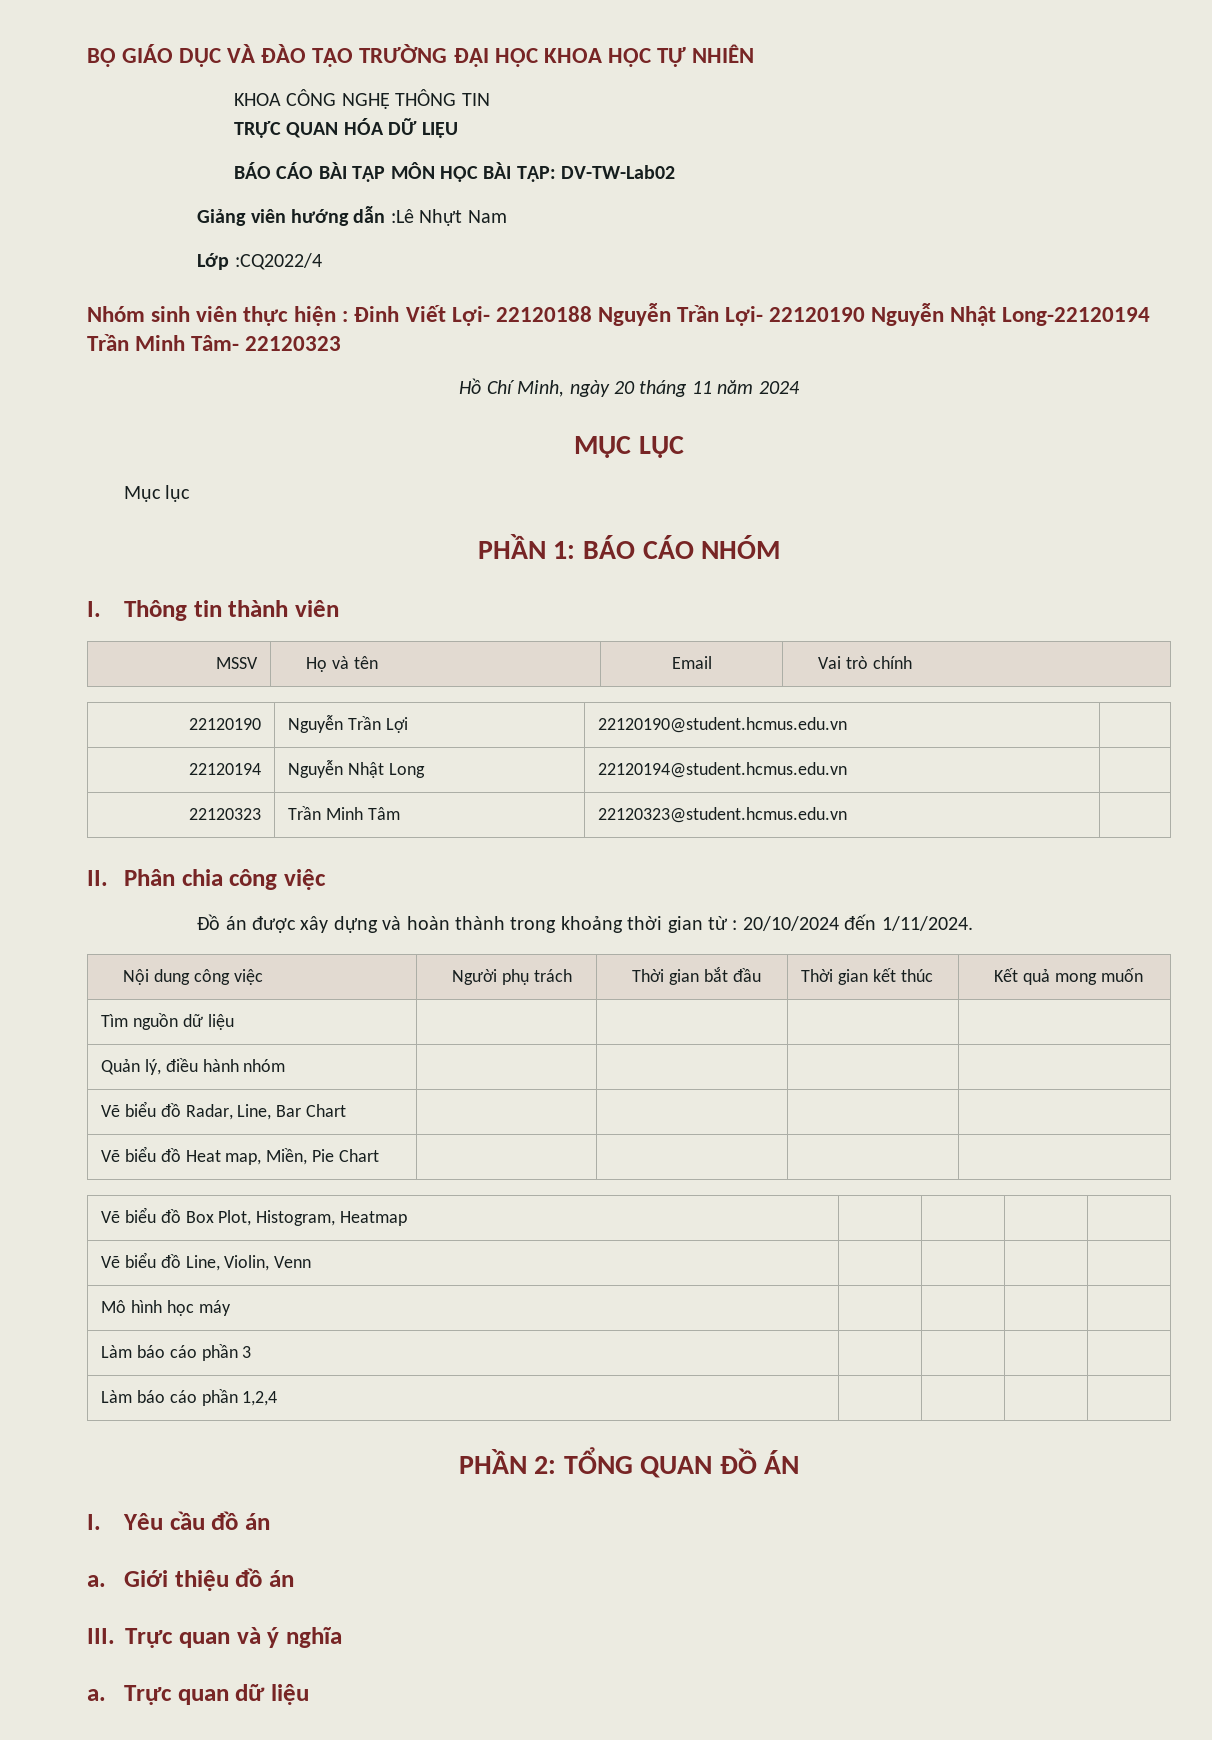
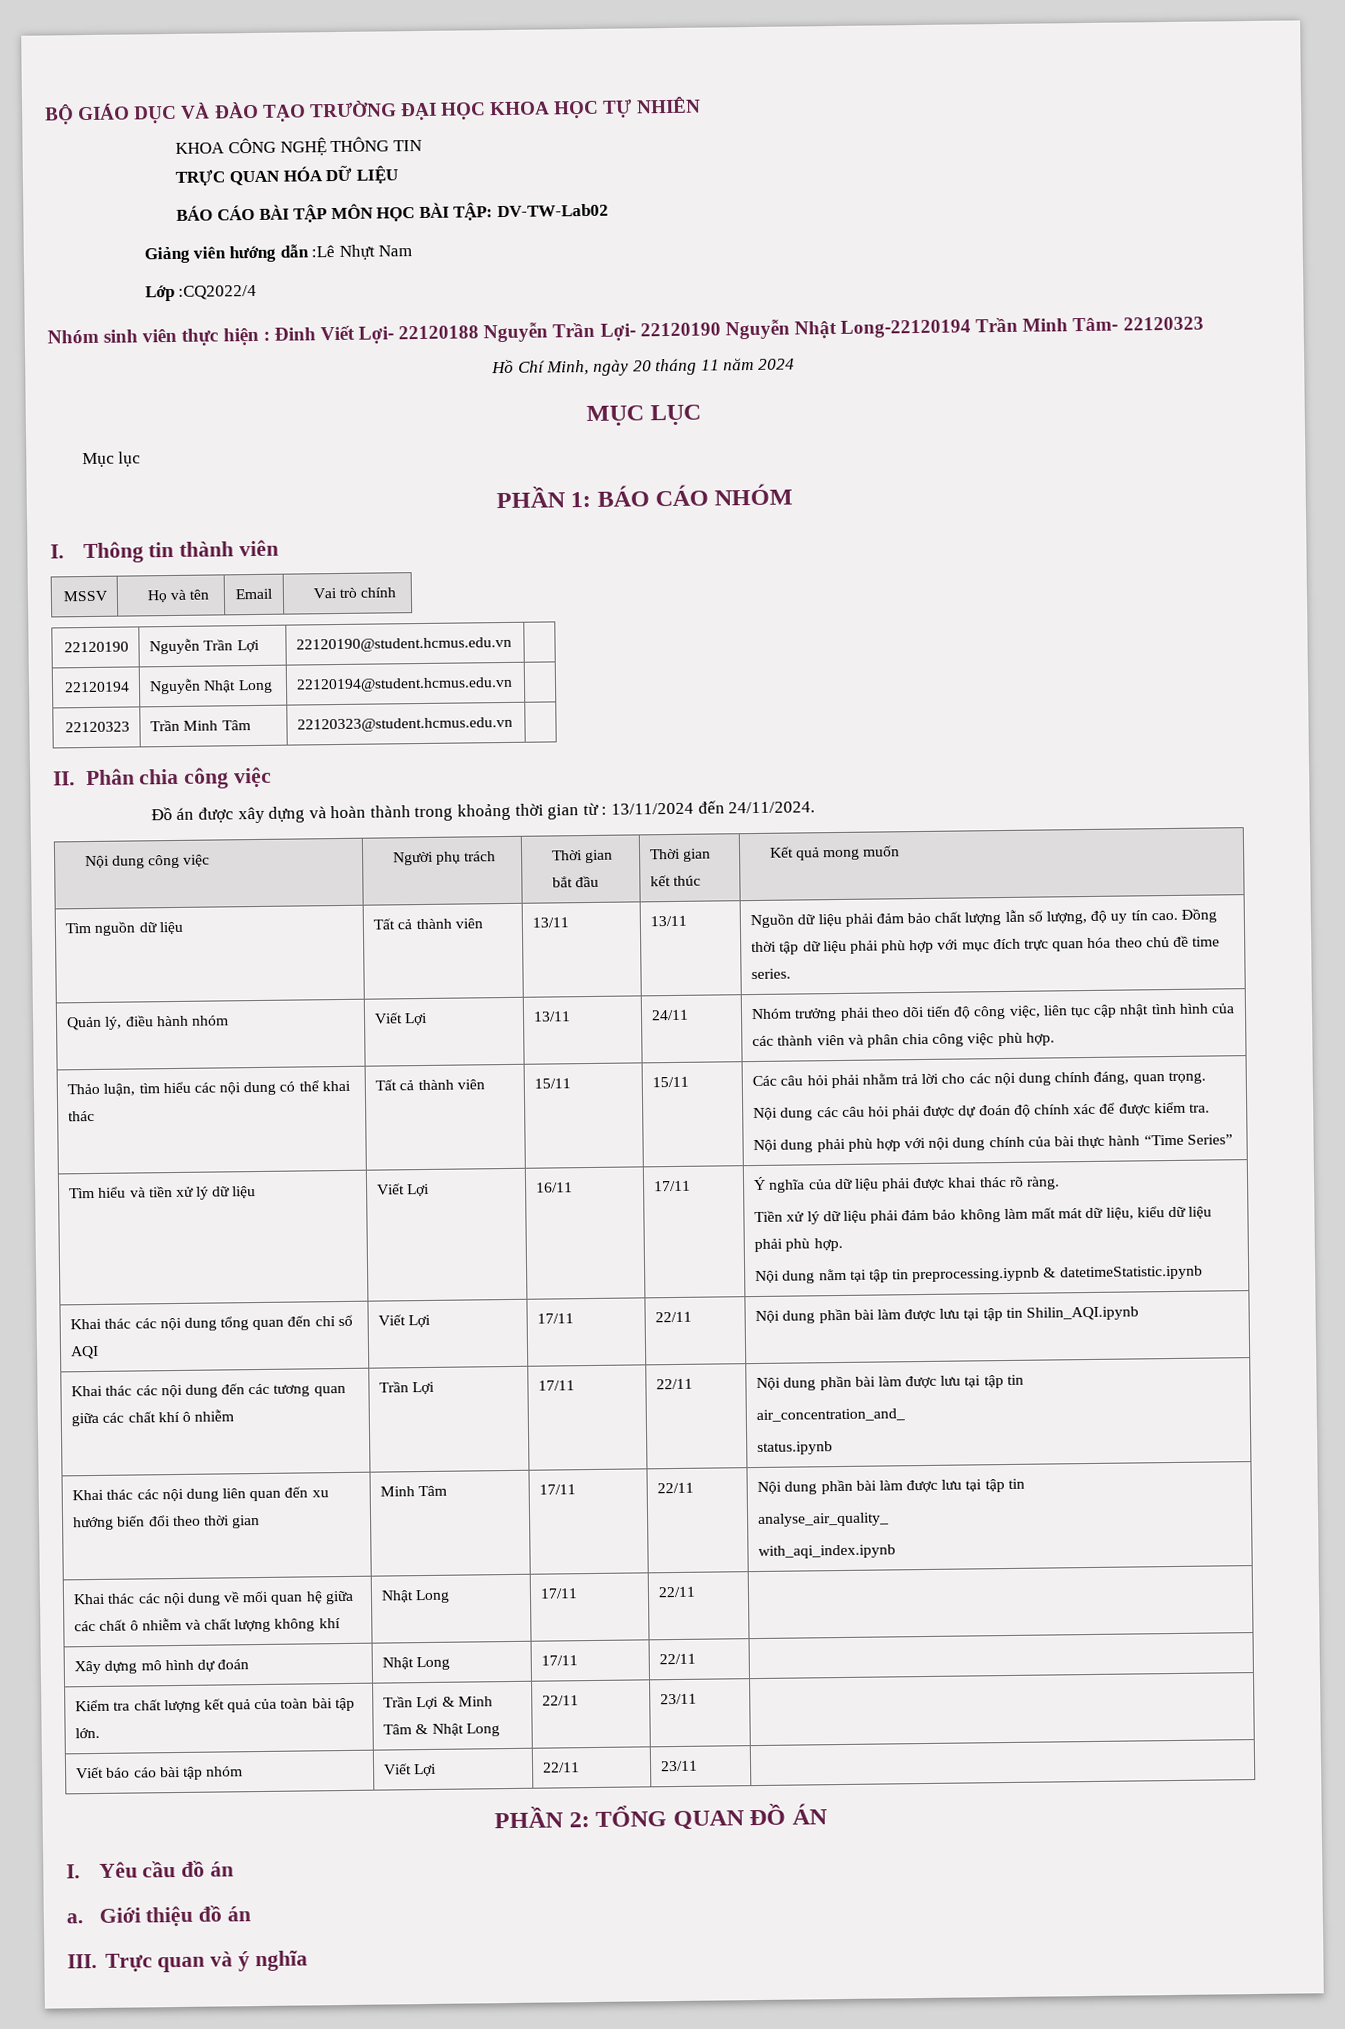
[742,914,973,931] 20/10/2024 đến 1/11/2024. -> [611,800,816,815] 13/11/2024 đến 24/11/2024.
(234, 1022) | | | -> [373,918,483,930] [532,917,570,928] [650,915,688,927] [750,908,1217,929] [751,935,1221,955] [751,968,792,980] Tất cả thành viên | 13/11 | 13/11 | Nguồn dữ liệu phải đảm bảo chất lượng lẫn số lượng, độ uy tín cao. Đồng thời tập dữ liệu phải phù hợp với mục đích trực quan hóa theo chủ đề time series.
[100,1101,347,1120] [100,1146,379,1165] [100,1207,408,1226] [100,1252,312,1271] [100,1300,231,1316] [100,1344,252,1361] [100,1389,278,1406] | | | // Vẽ biểu đồ Radar, Line, Bar Chart | | | | // Vẽ biểu đồ Heat map, Miền, Pie Chart | | | | // Vẽ biểu đồ Box Plot, Histogram, Heatmap | | | | // Vẽ biểu đồ Line, Violin, Venn | | | | // Mô hình học máy | | | | // Làm báo cáo phần 3 | | | | // Làm báo cáo phần 1,2,4 | | | -> [374,1012,429,1026] [533,1011,572,1022] [651,1009,690,1021] [751,1003,1235,1022] [752,1032,1055,1048] [67,1080,351,1096] [68,1110,96,1122] [375,1079,485,1091] [534,1078,572,1089] [652,1076,690,1088] [752,1071,1206,1089] [753,1101,1210,1121] [753,1134,1233,1153] [69,1186,257,1200] [377,1183,431,1197] [536,1182,574,1193] [654,1180,692,1192] [753,1176,1061,1193] [754,1206,1213,1225] [754,1237,843,1253] [755,1265,1203,1284] [70,1314,353,1331] [70,1345,100,1360] [378,1314,432,1328] [537,1313,575,1324] [655,1311,693,1323] [755,1306,1140,1324] [71,1383,346,1398] [71,1409,235,1427] [379,1381,436,1395] [538,1380,576,1391] [656,1378,694,1390] [756,1374,1024,1391] [756,1408,906,1423] [757,1441,834,1456] [72,1486,329,1502] [73,1515,261,1531] [380,1485,448,1497] [539,1484,577,1495] [657,1482,695,1494] [757,1478,1025,1495] [758,1512,890,1528] [758,1544,897,1560] [73,1590,354,1606] [74,1617,341,1633] [381,1589,451,1604] [540,1588,579,1599] [658,1586,697,1598] [74,1659,250,1675] [382,1656,451,1671] [541,1655,579,1666] [659,1653,697,1665] [75,1697,355,1714] [75,1727,101,1739] [383,1696,493,1710] [383,1723,500,1737] [542,1695,580,1706] [660,1693,698,1705] [76,1766,244,1780] [383,1763,438,1777] [542,1762,581,1773] [660,1760,699,1772] Viết Lợi | 13/11 | 24/11 | Nhóm trưởng phải theo dõi tiến độ công việc, liên tục cập nhật tình hình của các thành viên và phân chia công việc phù hợp. // Thảo luận, tìm hiểu các nội dung có thể khai thác | Tất cả thành viên | 15/11 | 15/11 | Các câu hỏi phải nhằm trả lời cho các nội dung chính đáng, quan trọng. // Nội dung các câu hỏi phải được dự đoán độ chính xác để được kiểm tra. // Nội dung phải phù hợp với nội dung chính của bài thực hành “Time Series” // Tìm hiểu và tiền xử lý dữ liệu | Viết Lợi | 16/11 | 17/11 | Ý nghĩa của dữ liệu phải được khai thác rõ ràng. // Tiền xử lý dữ liệu phải đảm bảo không làm mất mát dữ liệu, kiểu dữ liệu phải phù hợp. // Nội dung nằm tại tập tin preprocessing.iypnb & datetimeStatistic.ipynb // Khai thác các nội dung tổng quan đến chỉ số AQI | Viết Lợi | 17/11 | 22/11 | Nội dung phần bài làm được lưu tại tập tin Shilin_AQI.ipynb // Khai thác các nội dung đến các tương quan giữa các chất khí ô nhiễm | Trần Lợi | 17/11 | 22/11 | Nội dung phần bài làm được lưu tại tập tin // air_concentration_and_ // status.ipynb // Khai thác các nội dung liên quan đến xu hướng biến đổi theo thời gian | Minh Tâm | 17/11 | 22/11 | Nội dung phần bài làm được lưu tại tập tin // analyse_air_quality_ // with_aqi_index.ipynb // Khai thác các nội dung về mối quan hệ giữa các chất ô nhiễm và chất lượng không khí | Nhật Long | 17/11 | 22/11 | // Xây dựng mô hình dự đoán | Nhật Long | 17/11 | 22/11 | // Kiểm tra chất lượng kết quả của toàn bài tập lớn. | Trần Lợi & Minh Tâm & Nhật Long | 22/11 | 23/11 | // Viết báo cáo bài tập nhóm | Viết Lợi | 22/11 | 23/11
[87,1684,309,1705] // a. Trực quan dữ liệu -> (308, 1961) none

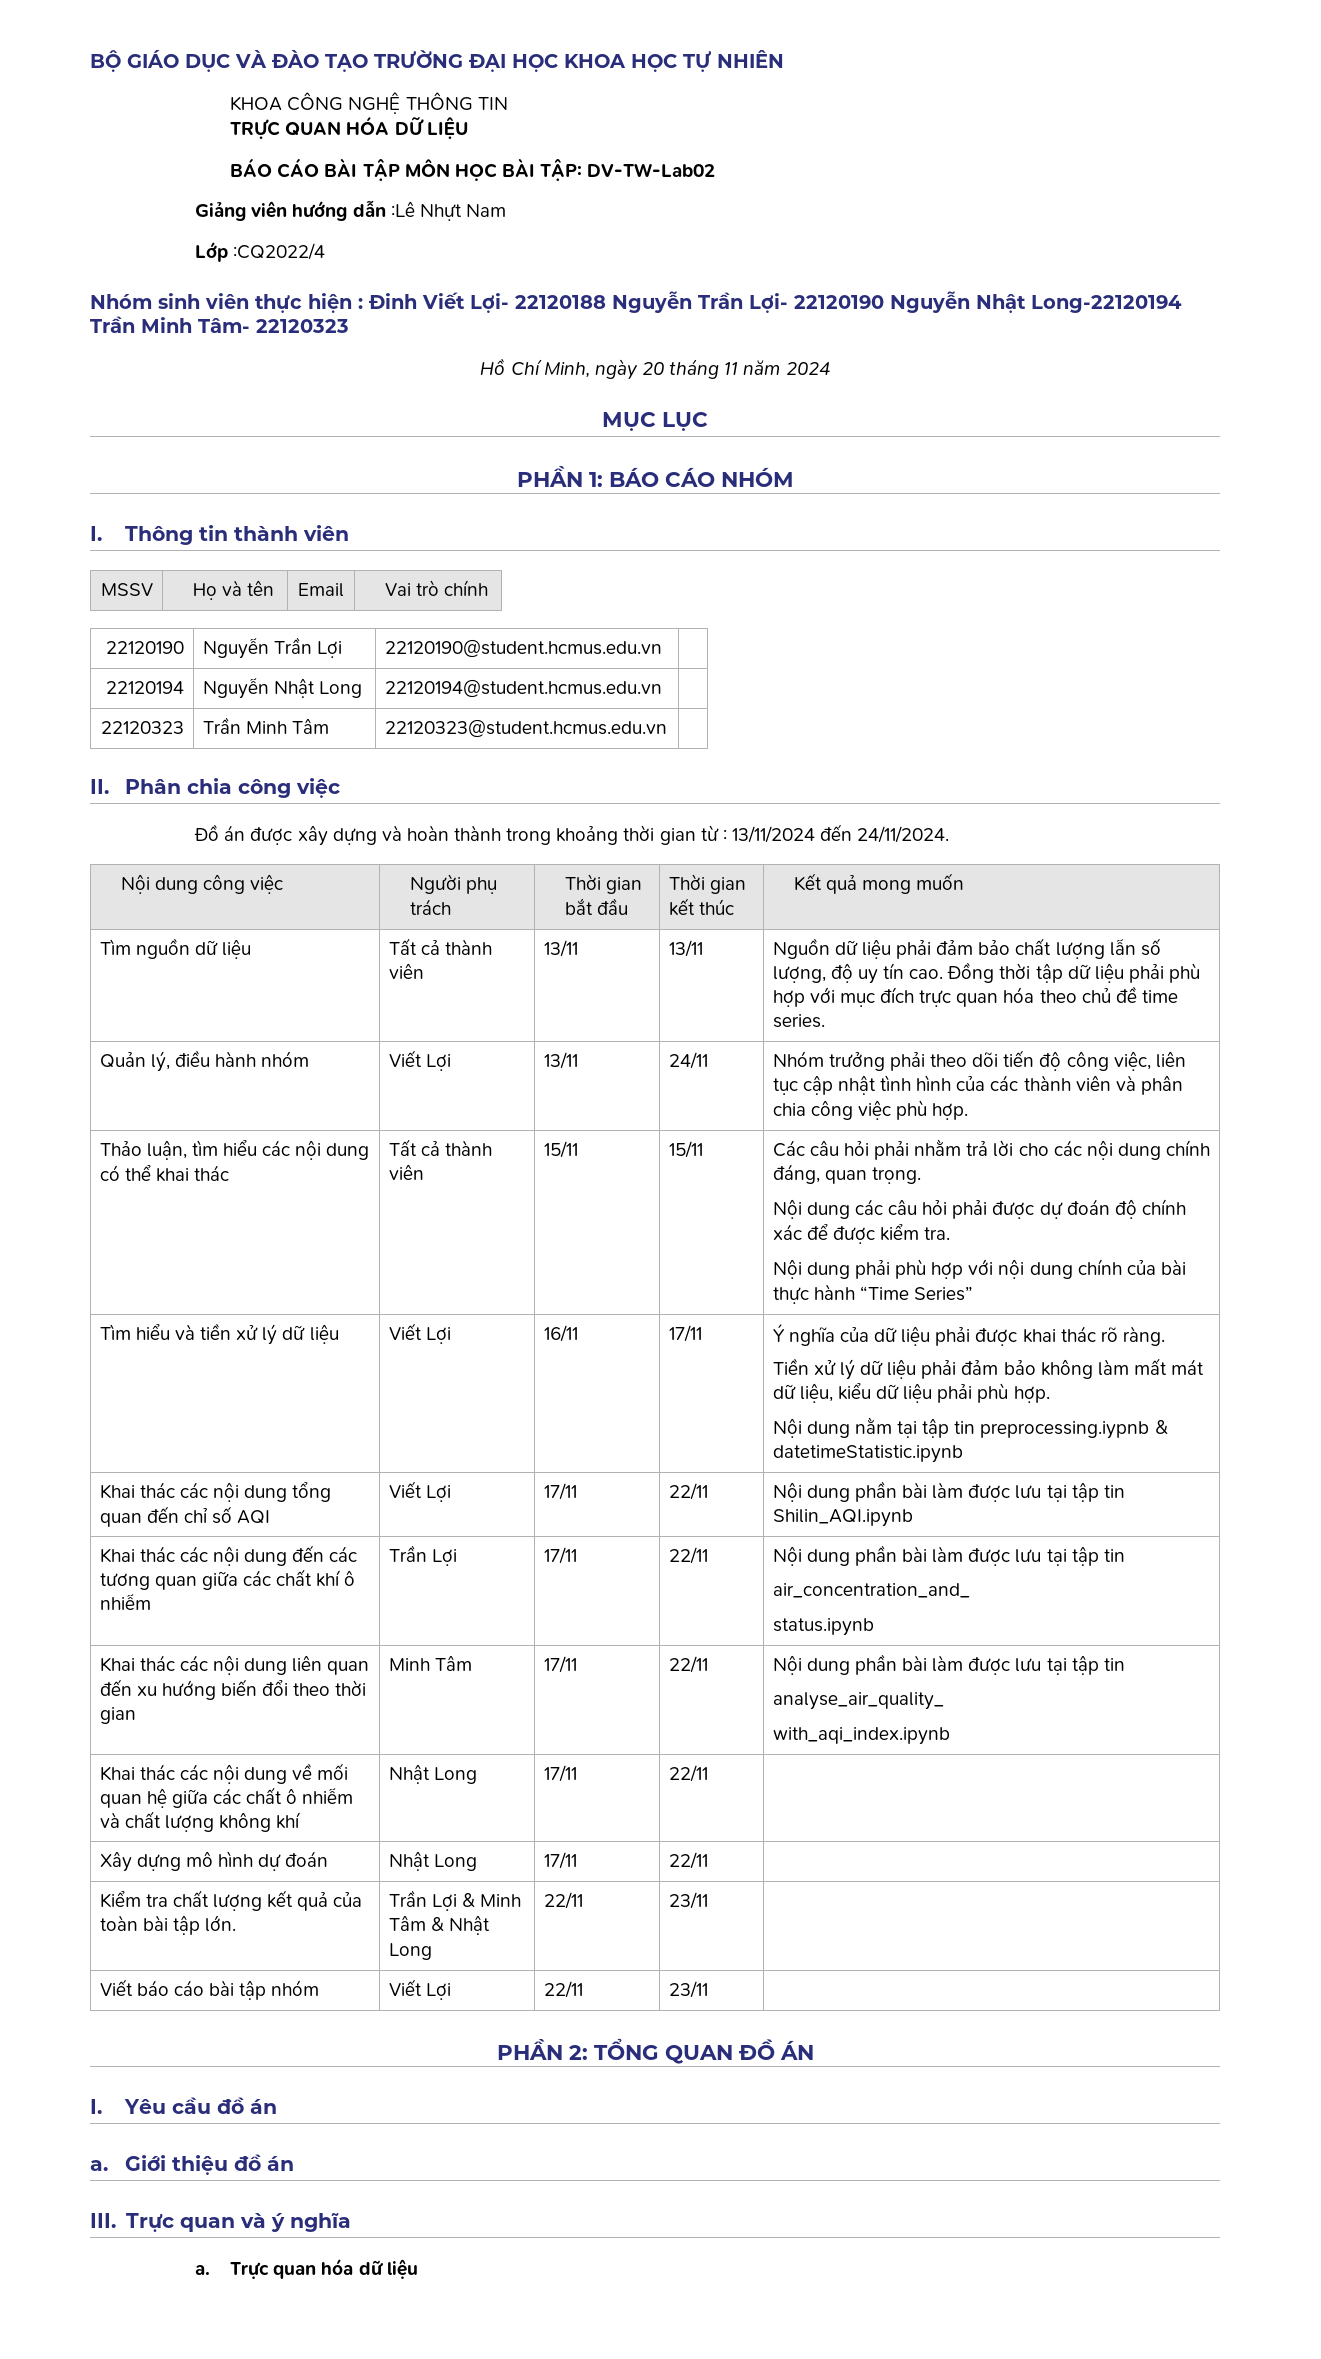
[81,451,142,468] // Mục lục -> (708, 421) none
(308, 1961) none -> [195,2258,418,2279] // a. Trực quan hóa dữ liệu

